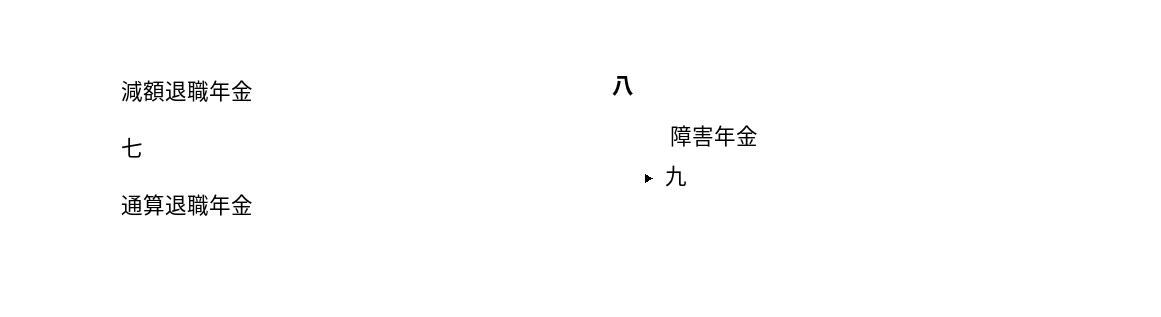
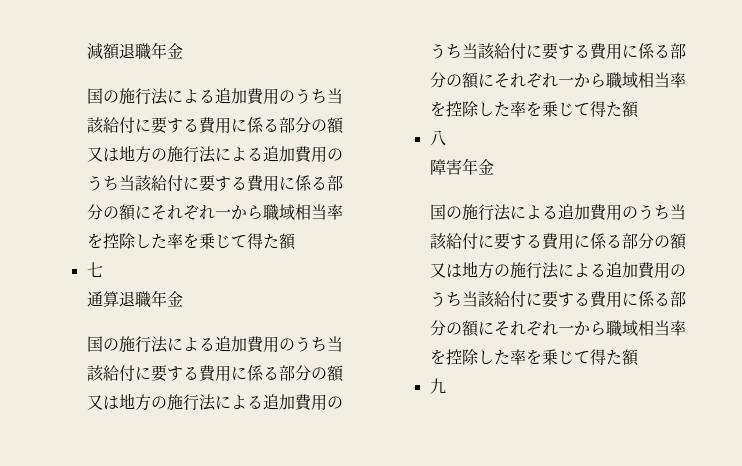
[120,137,143,158] [120,194,253,216] [612,76,634,96] [669,125,758,147] 七 // 通算退職年金 // 八 // 障害年金 -> [86,88,343,105] [86,117,344,134] [86,145,343,163] [86,175,343,192] [86,204,343,221] [86,233,296,250] [86,262,103,277] [86,290,183,308] [86,336,343,353] [86,365,344,382] [86,393,343,411] [429,43,686,60] [429,72,686,89] [429,101,639,118] [429,130,446,146] [429,158,494,175] [429,204,686,221] [429,233,687,250] [429,261,686,279] [429,291,686,308] [429,320,686,337] [429,349,639,366] 国の施行法による追加費用のうち当該給付に要する費用に係る部分の額又は地方の施行法による追加費用のうち当該給付に要する費用に係る部分の額にそれぞれ一から職域相当率を控除した率を乗じて得た額 // 七 // 通算退職年金 // 国の施行法による追加費用のうち当該給付に要する費用に係る部分の額又は地方の施行法による追加費用のうち当該給付に要する費用に係る部分の額にそれぞれ一から職域相当率を控除した率を乗じて得た額 // 八 // 障害年金 // 国の施行法による追加費用のうち当該給付に要する費用に係る部分の額又は地方の施行法による追加費用のうち当該給付に要する費用に係る部分の額にそれぞれ一から職域相当率を控除した率を乗じて得た額

